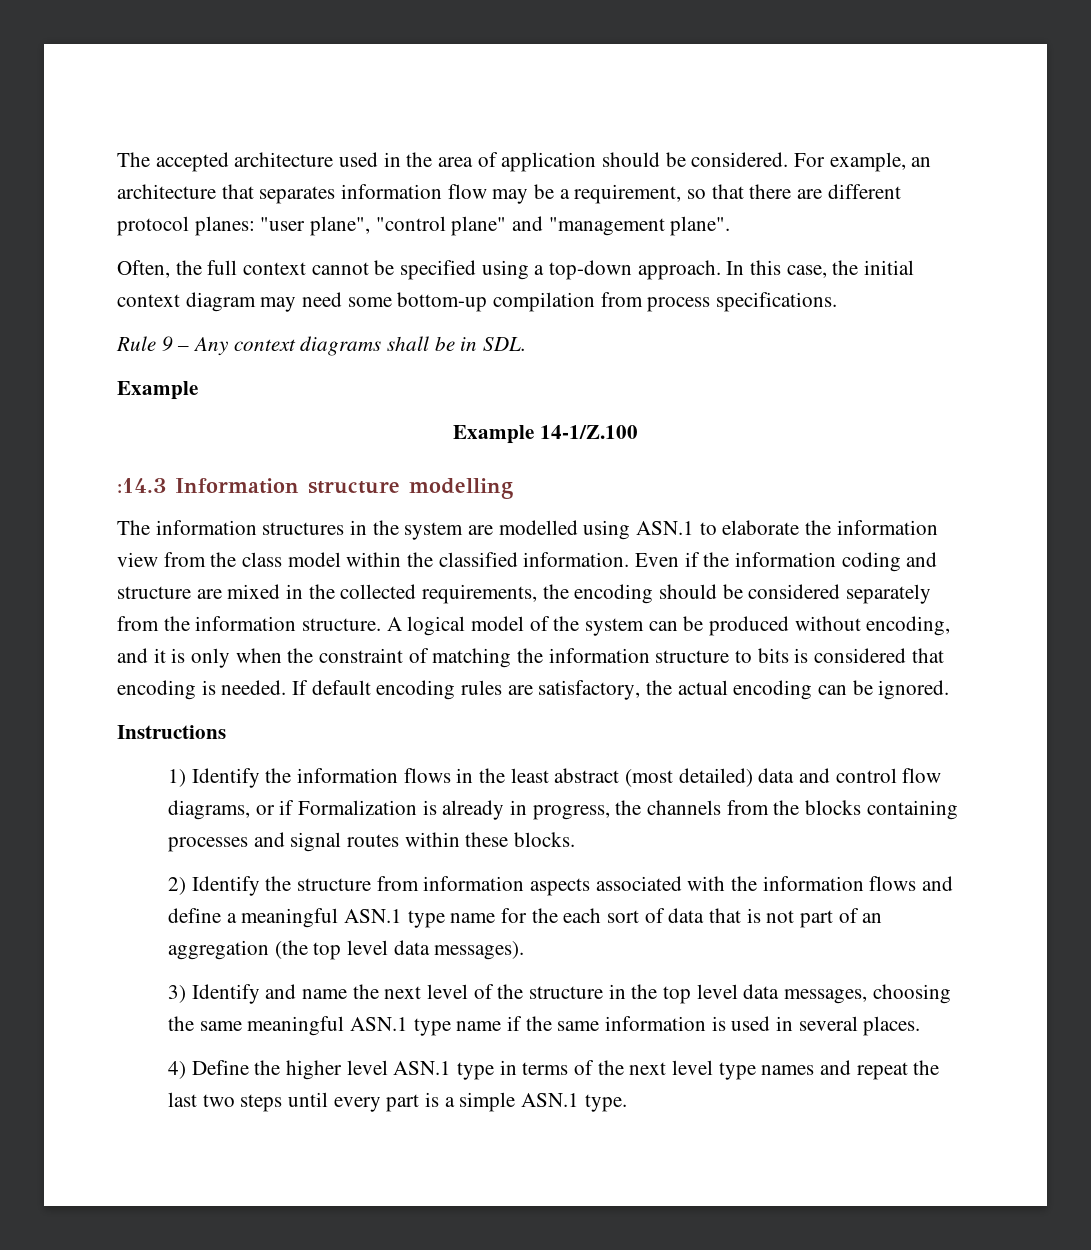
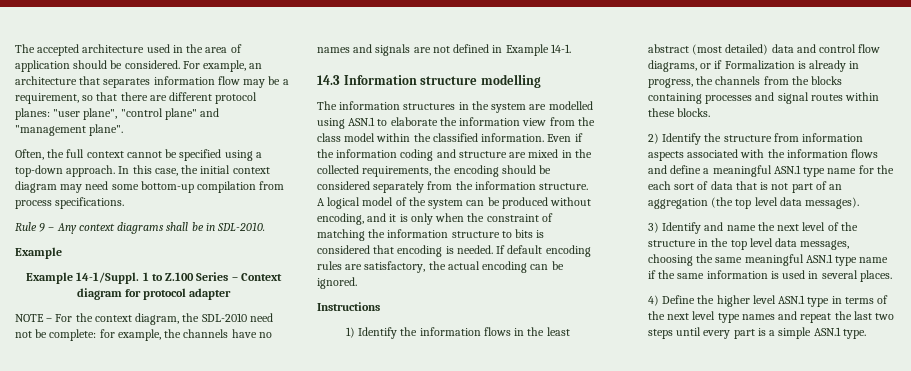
[483,337,527,351] SDL. -> [217,222,266,231] SDL-2010.
[539,425,638,439] [117,478,166,493] 14-1/Z.100 // :14.3 -> [76,272,282,284] [76,288,232,300] [15,313,273,325] [15,329,272,341] [317,44,571,56] [317,75,340,85] 14-1/Suppl. 1 to Z.100 Series – Context diagram for protocol adapter // NOTE – For the context diagram, the SDL-2010 need not be complete: for example, the channels have no names and signals are not defined in Example 14-1. // 14.3

